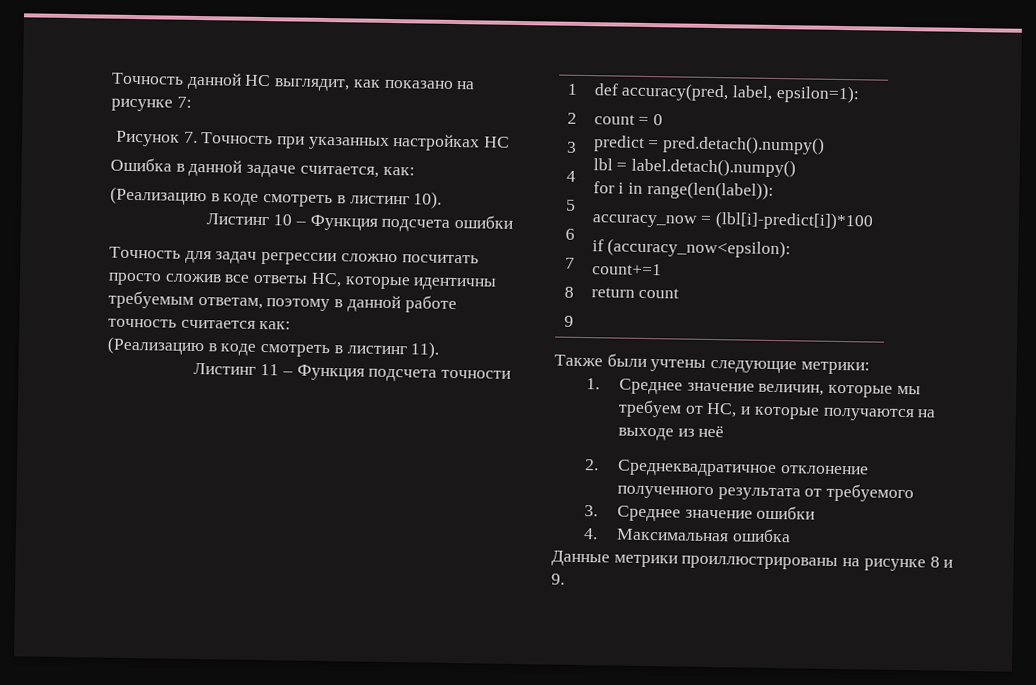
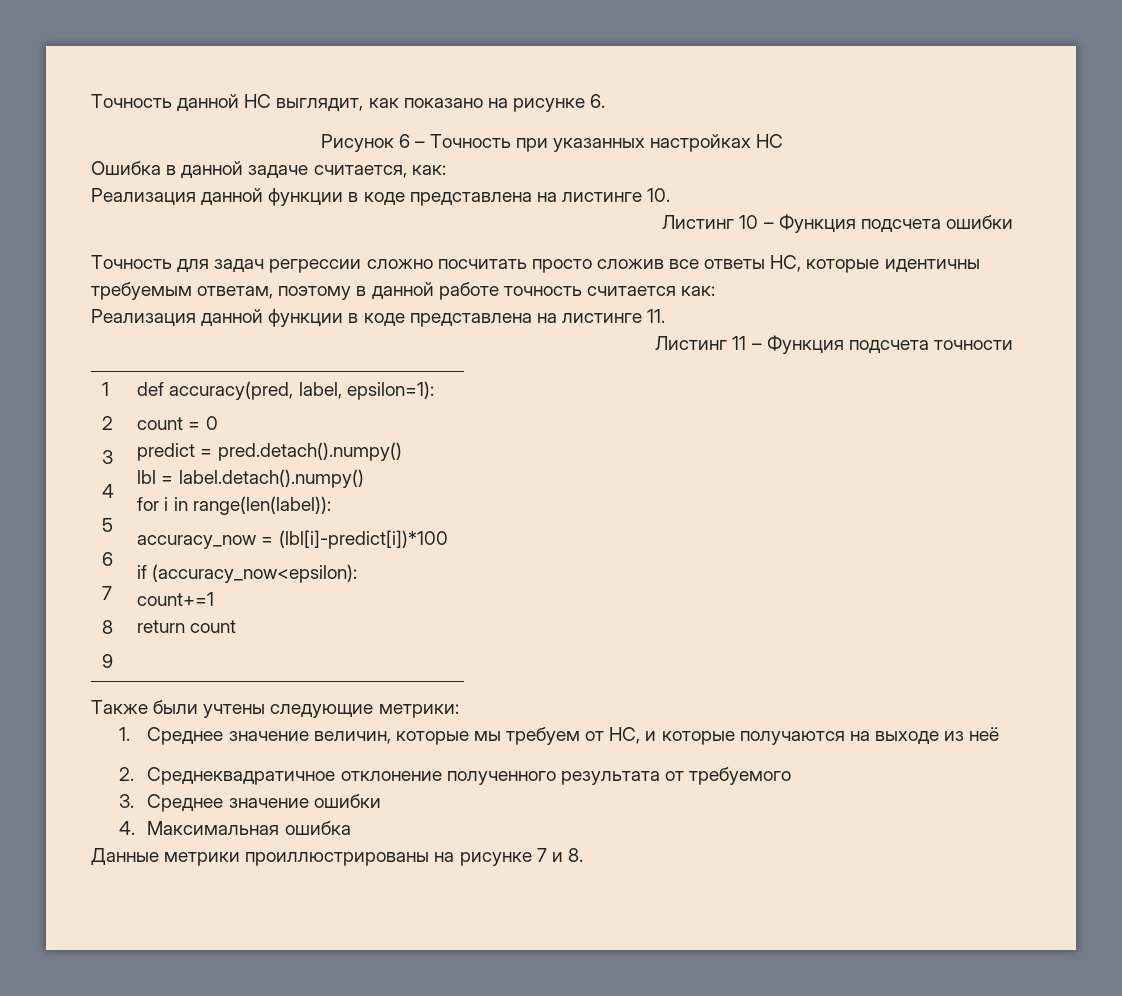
[176,96,192,108] 7: -> [590,94,606,108] 6.
[183,131,198,143] 7. -> [398,134,425,148] 6 –
[110,186,443,209] (Реализацию в коде смотреть в листинг 10). -> [91,188,671,206] Реализация данной функции в коде представлена на листинге 10.
[107,336,441,359] (Реализацию в коде смотреть в листинг 11). -> [91,309,666,327] Реализация данной функции в коде представлена на листинге 11.
[929,556,954,568] [551,573,565,585] 8 и 9. -> [536,848,583,862] 7 и 8.

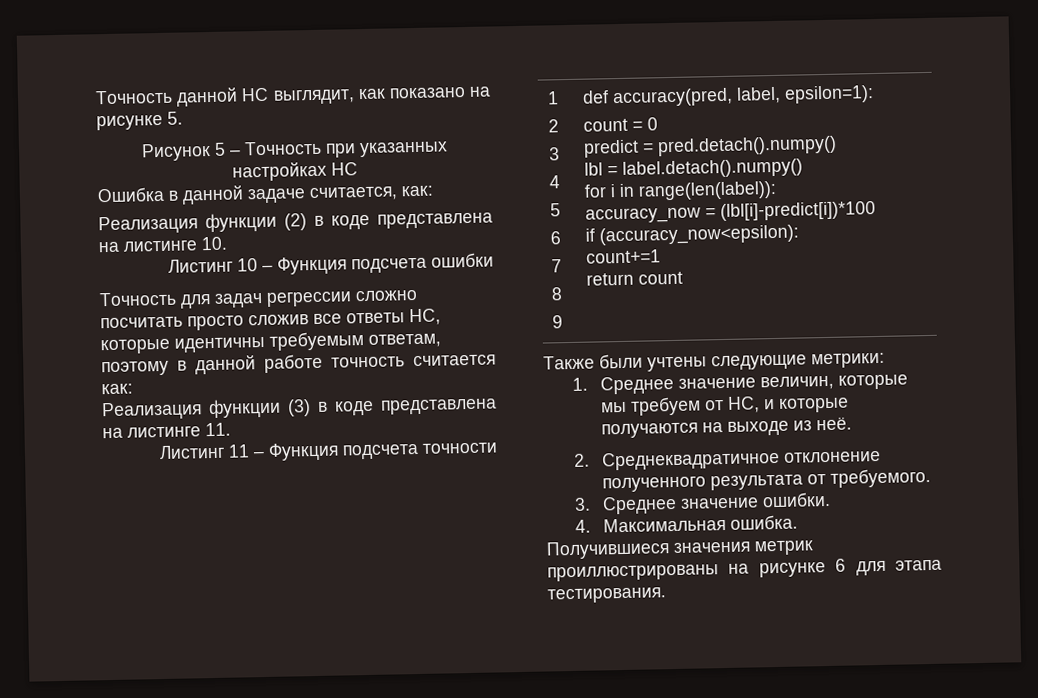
[590,94,606,108] 6. -> [167,111,183,125] 5.
[398,134,410,148] 6 -> [213,142,226,156] 5
[201,188,344,206] данной функции -> [205,212,307,233] функции (2)
[201,309,344,327] данной функции -> [208,398,311,419] функции (3)
[969,727,1000,741] неё -> [816,416,853,431] неё.
[689,767,792,785] требуемого -> [830,467,932,488] требуемого.
[313,794,381,808] ошибки -> [762,491,832,508] ошибки.
[284,821,351,835] [91,848,583,866] ошибка // Данные метрики проиллюстрированы на рисунке 7 и 8. -> [730,514,799,530] [546,540,814,560] [547,558,942,582] [547,587,666,604] ошибка. // Получившиеся значения метрик проиллюстрированы на рисунке 6 для этапа тестирования.

